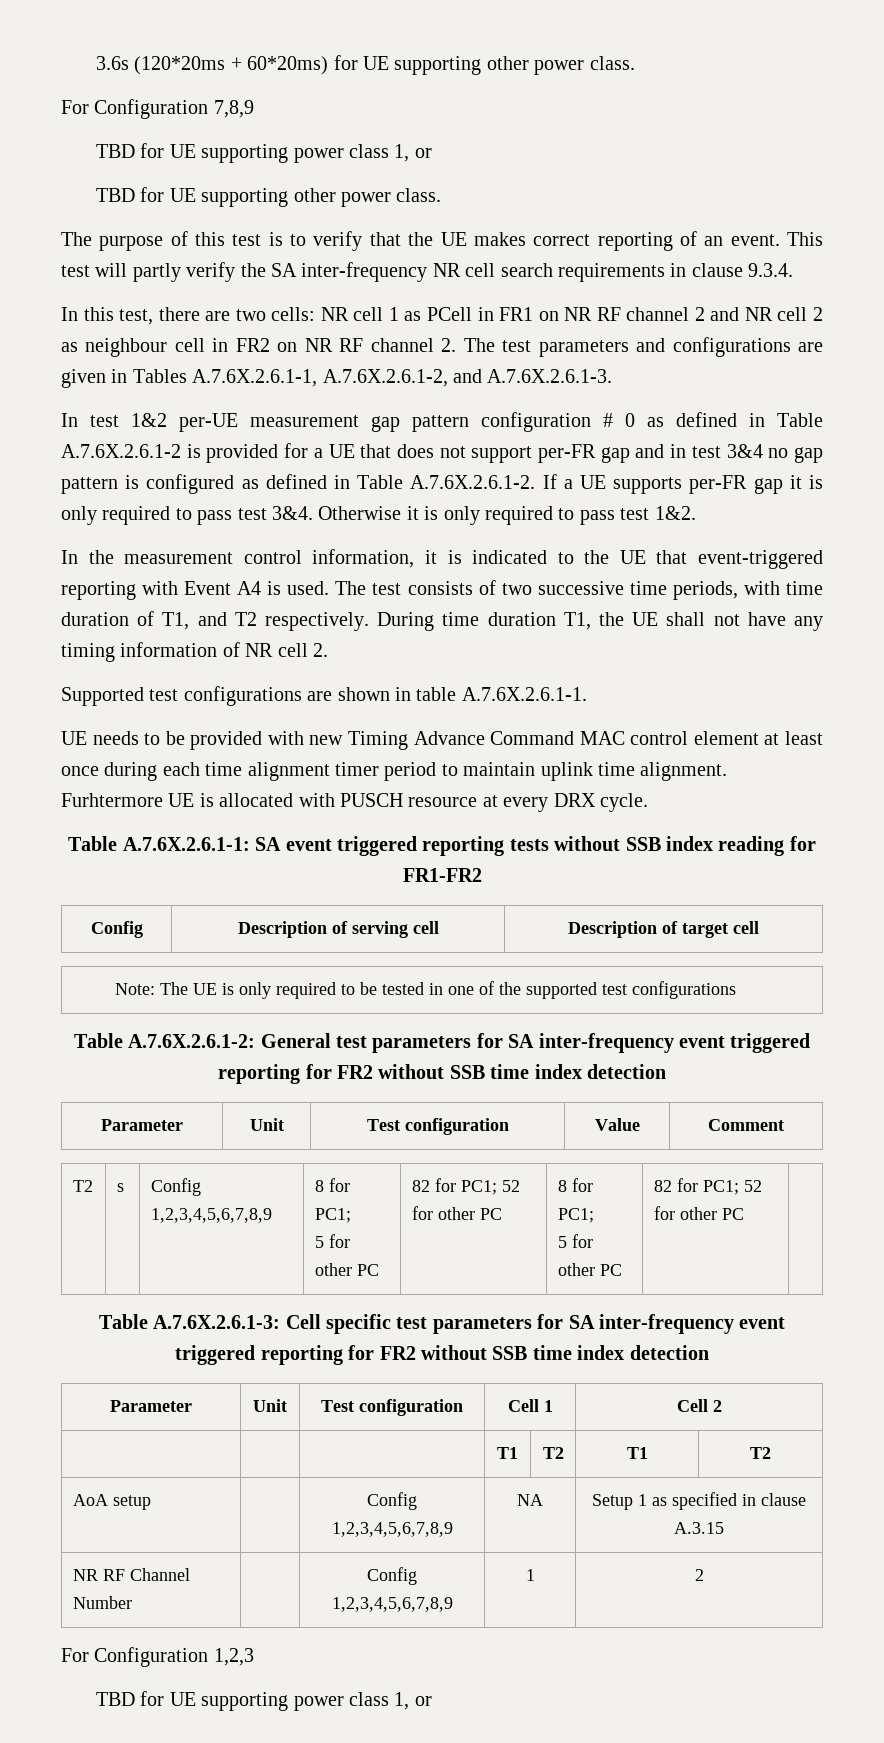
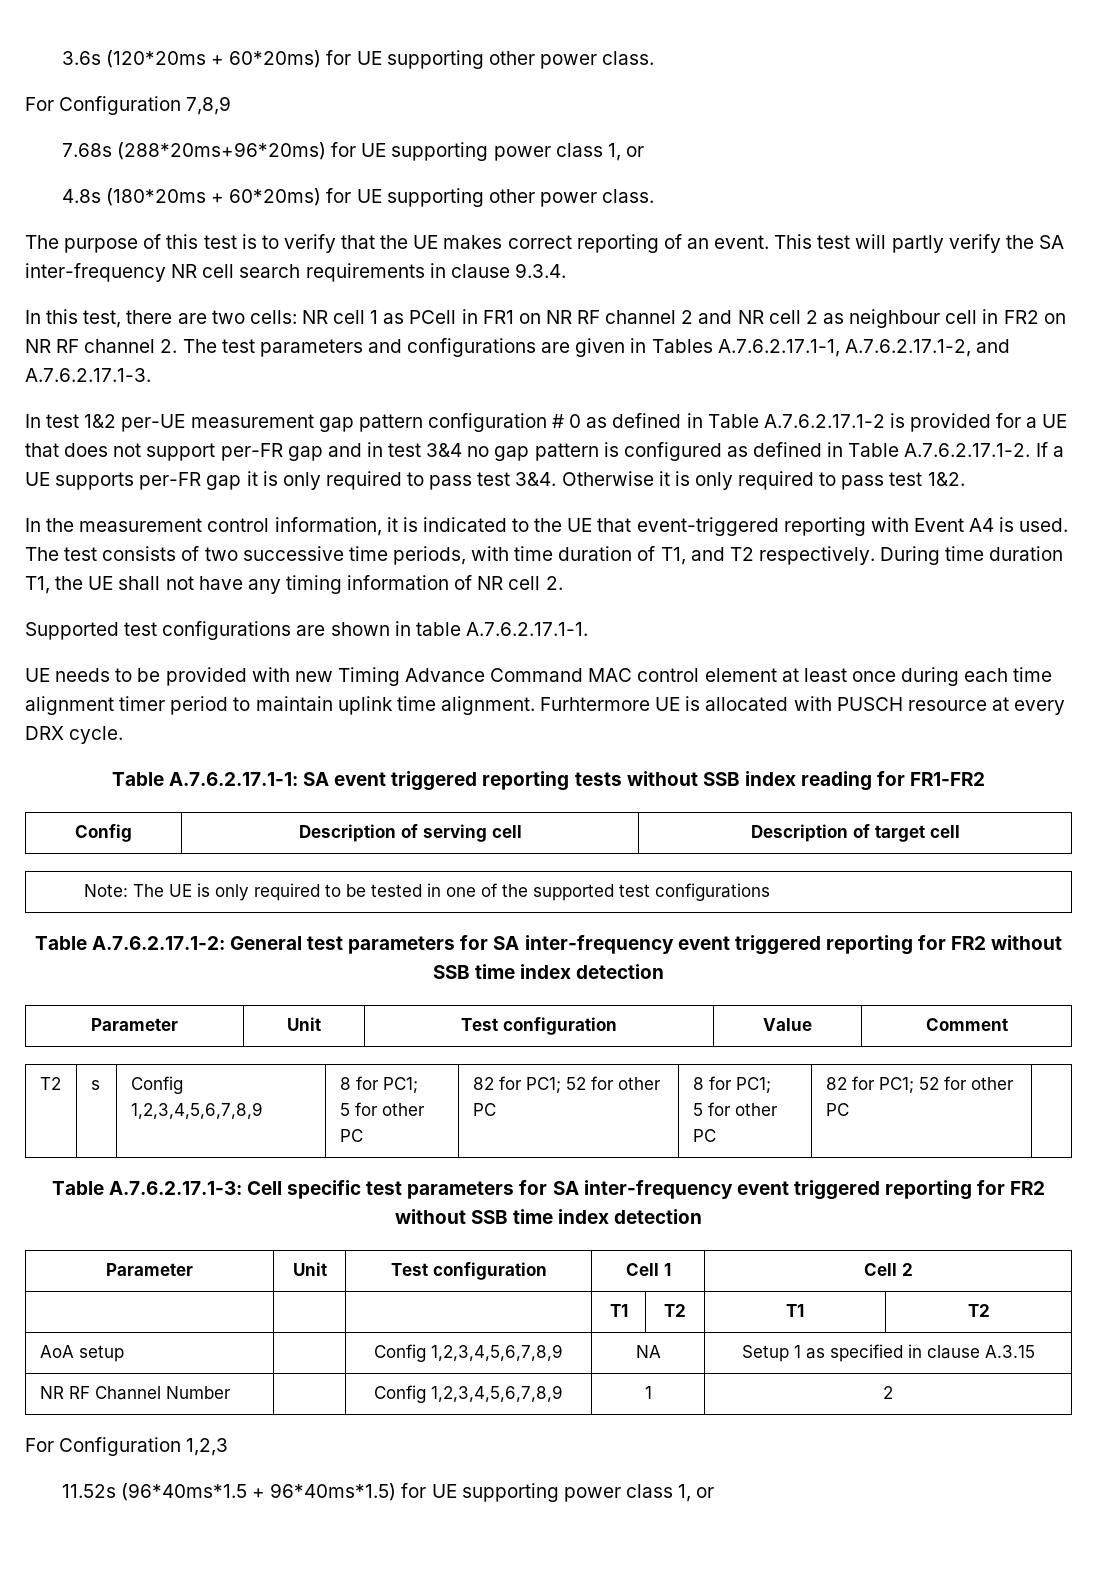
[95,144,135,158] TBD -> [61,142,326,160] 7.68s (288*20ms+96*20ms)
[95,188,135,202] TBD -> [61,188,322,206] 4.8s (180*20ms + 60*20ms)
[192,369,613,387] A.7.6X.2.6.1-1, A.7.6X.2.6.1-2, and A.7.6X.2.6.1-3. -> [717,339,1010,357] [25,368,151,382] A.7.6.2.17.1-1, A.7.6.2.17.1-2, and A.7.6.2.17.1-3.
[61,444,181,458] A.7.6X.2.6.1-2 -> [763,414,885,428] A.7.6.2.17.1-2
[410,475,536,489] A.7.6X.2.6.1-2. -> [904,443,1031,457] A.7.6.2.17.1-2.
[461,687,587,701] A.7.6X.2.6.1-1. -> [465,622,588,636] A.7.6.2.17.1-1.
[122,837,250,851] A.7.6X.2.6.1-1: -> [168,772,298,786] A.7.6.2.17.1-1:
[128,1034,256,1048] A.7.6X.2.6.1-2: -> [91,936,225,950] A.7.6.2.17.1-2:
[153,1315,281,1329] A.7.6X.2.6.1-3: -> [108,1181,242,1195] A.7.6.2.17.1-3:
[95,1692,135,1706] TBD -> [61,1483,397,1501] 11.52s (96*40ms*1.5 + 96*40ms*1.5)

